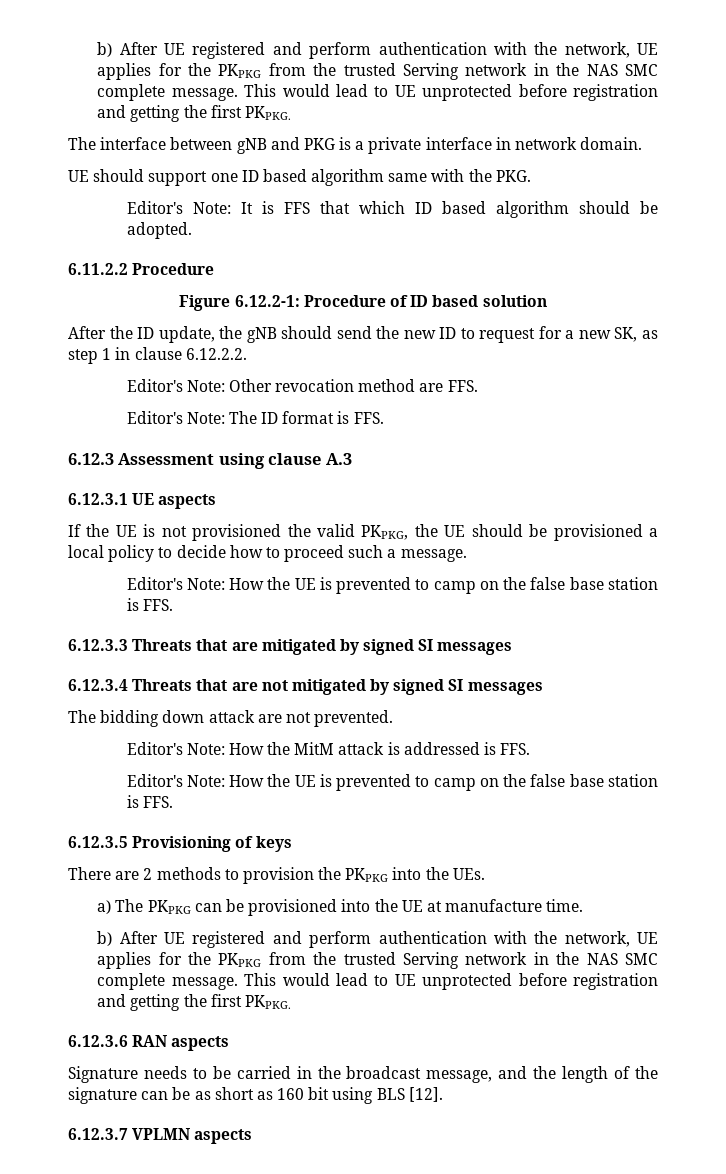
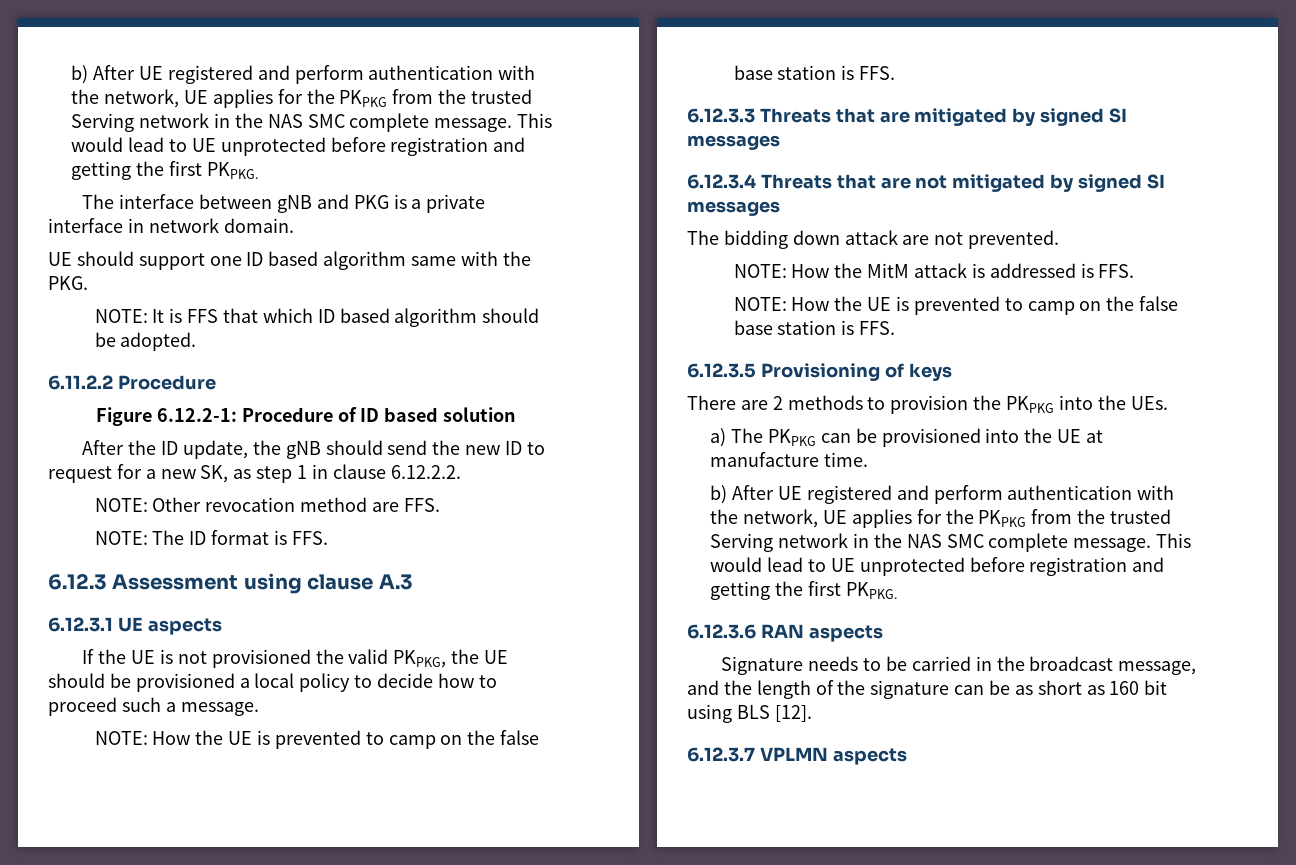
[126,201,231,214] Editor's Note: -> [94,309,148,323] NOTE:
[126,379,225,392] Editor's Note: -> [94,498,148,512] NOTE:
[126,411,225,424] Editor's Note: -> [94,531,148,545] NOTE:
[126,577,225,590] Editor's Note: -> [94,731,148,745] NOTE:
[126,742,225,755] Editor's Note: -> [733,264,787,278] NOTE:
[126,774,225,787] Editor's Note: -> [733,297,787,311] NOTE:

